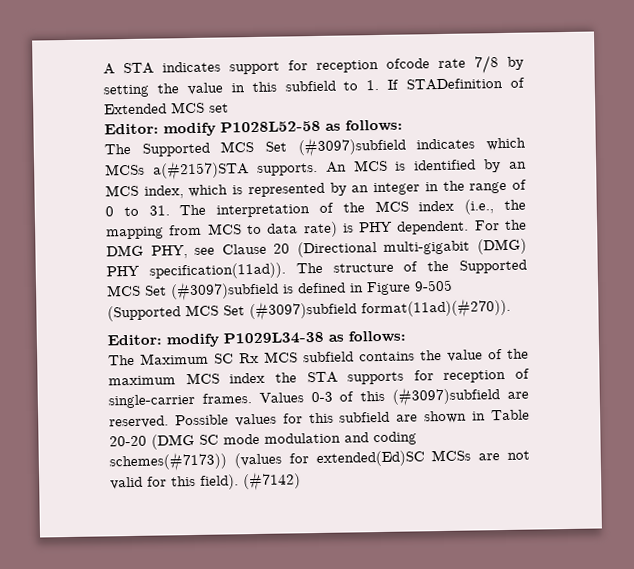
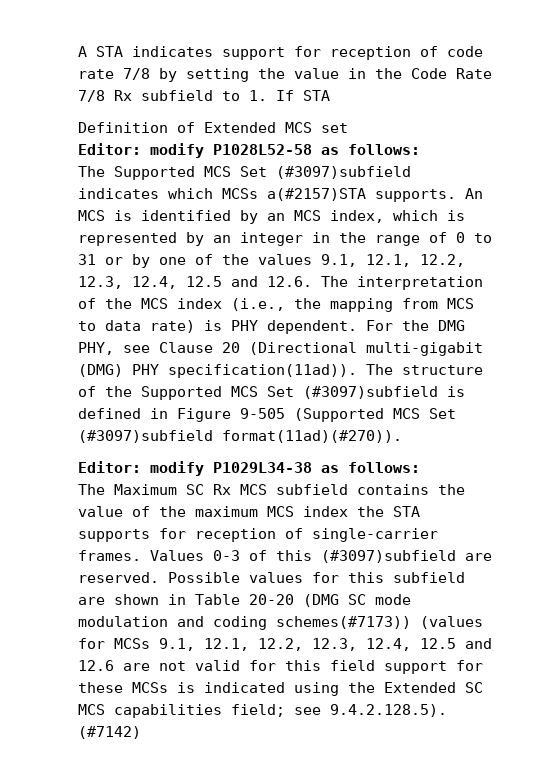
[386,58,430,69] ofcode -> [420,46,483,57] of code
[251,81,277,93] this -> [375,68,492,79] [78,90,132,102] the Code Rate 7/8 Rx
[406,77,504,91] STADefinition -> [303,90,330,101] [78,122,168,133] STA // Definition
[148,205,170,216] 31. -> [78,254,465,268] [78,276,312,289] 31 or by one of the values 9.1, 12.1, 12.2, 12.3, 12.4, 12.5 and 12.6.
[315,449,472,468] extended(Ed)SC MCSs -> [114,638,492,651] [78,660,114,671] MCSs 9.1, 12.1, 12.2, 12.3, 12.4, 12.5 and 12.6
[200,474,239,490] field). -> [330,660,483,674] [78,682,483,696] [78,704,447,718] field support for these MCSs is indicated using the Extended SC MCS capabilities field; see 9.4.2.128.5).

